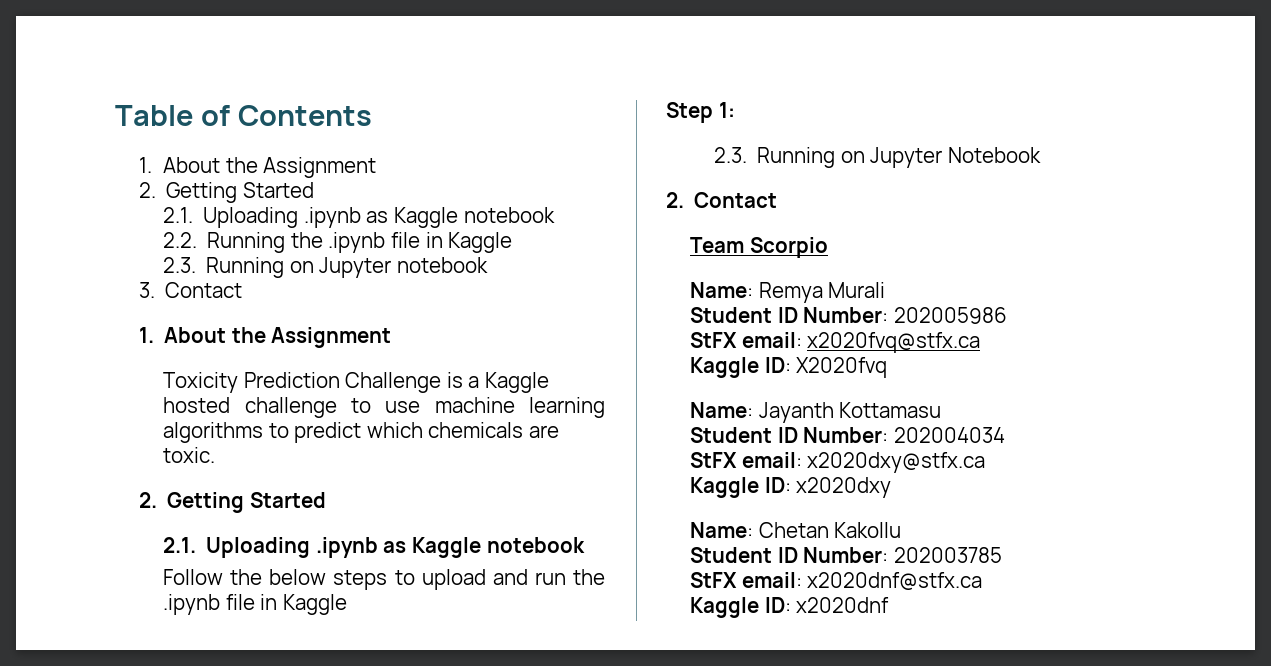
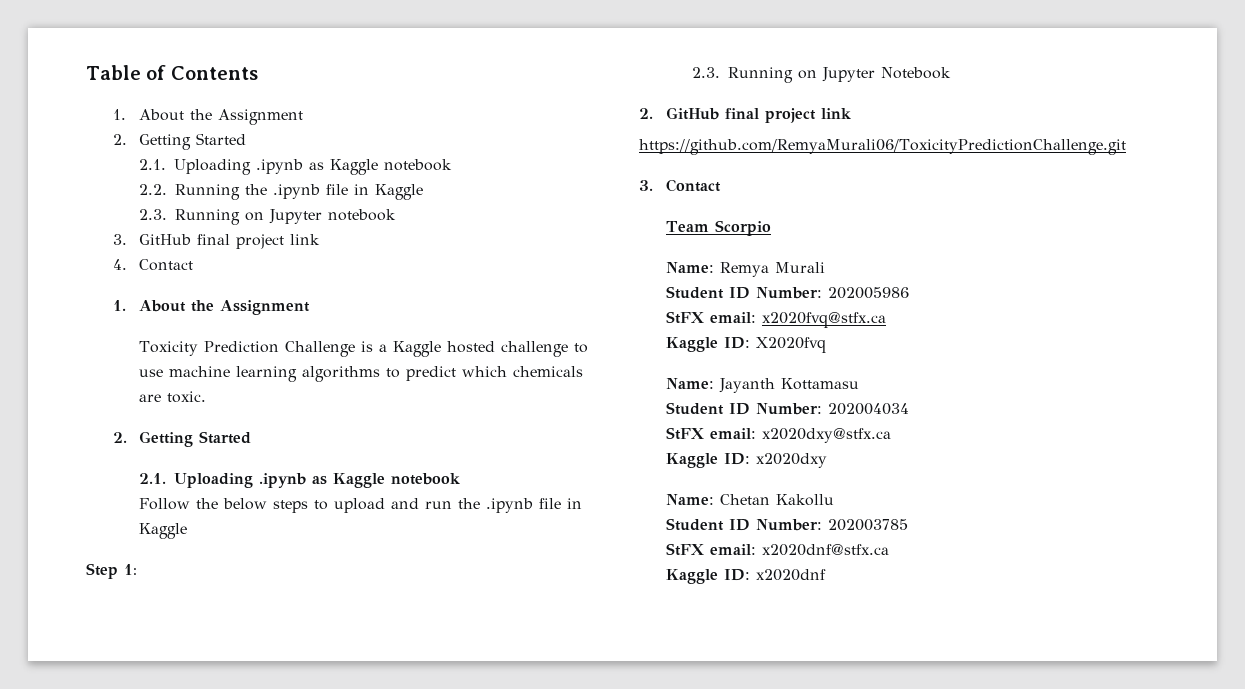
(156, 290) none -> [139,234,321,249] [112,259,127,270] GitHub final project link // 4.
(684, 200) none -> [665,107,851,123] [639,139,1126,155] [639,180,653,191] GitHub final project link // https://github.com/RemyaMurali06/ToxicityPredictionChallenge.git // 3.

